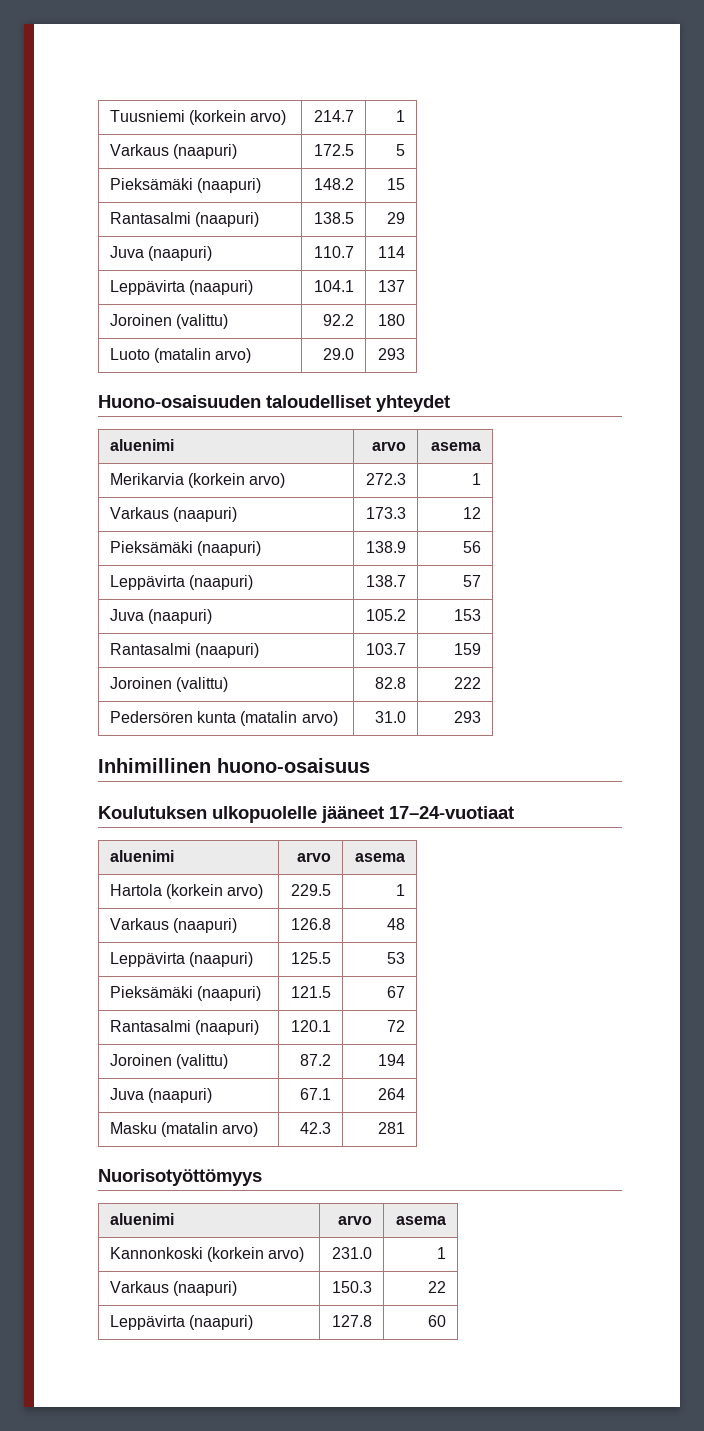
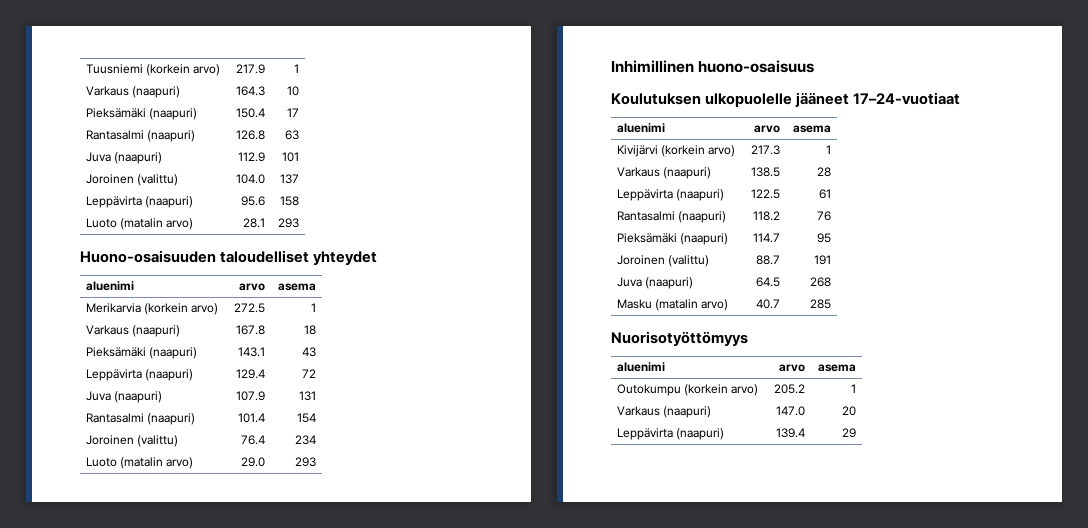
[314,110,355,122] [396,110,406,122] [109,144,237,159] [314,144,355,156] [396,144,406,156] [109,178,261,193] [314,178,355,190] [387,178,406,190] [109,212,259,227] [314,212,355,224] [387,212,406,224] [109,246,212,261] [314,246,355,258] [378,246,406,258] [109,280,253,295] [314,280,355,292] [378,280,406,292] [109,314,228,329] [323,314,355,326] [378,314,406,326] [109,348,252,363] [323,348,355,360] 214.7 | 1 // Varkaus (naapuri) | 172.5 | 5 // Pieksämäki (naapuri) | 148.2 | 15 // Rantasalmi (naapuri) | 138.5 | 29 // Juva (naapuri) | 110.7 | 114 // Leppävirta (naapuri) | 104.1 | 137 // Joroinen (valittu) | 92.2 | 180 // Luoto (matalin arvo) | 29.0 -> [236,64,266,74] [294,64,300,73] [85,86,181,98] [236,86,266,96] [287,86,300,96] [85,108,198,120] [236,108,266,118] [287,108,300,117] [85,130,196,142] [236,130,266,140] [285,130,300,140] [85,152,163,164] [238,152,266,162] [282,152,300,162] [85,174,179,186] [236,174,266,184] [280,174,300,184] [85,196,194,208] [241,196,266,206] [280,196,300,206] [85,218,194,230] [243,218,266,228] 217.9 | 1 // Varkaus (naapuri) | 164.3 | 10 // Pieksämäki (naapuri) | 150.4 | 17 // Rantasalmi (naapuri) | 126.8 | 63 // Juva (naapuri) | 112.9 | 101 // Joroinen (valittu) | 104.0 | 137 // Leppävirta (naapuri) | 95.6 | 158 // Luoto (matalin arvo) | 28.1
[366,473,407,485] [472,473,482,485] [109,507,237,522] [366,507,407,519] [463,507,482,519] [109,541,261,556] [366,541,407,553] [463,541,482,553] [109,575,253,590] [366,575,407,587] [463,575,482,587] [109,609,212,624] [366,609,407,621] [454,609,482,621] [109,643,259,658] [366,643,407,655] [454,643,482,655] [109,677,228,692] [375,677,407,689] [454,677,482,689] [109,711,338,726] [375,711,407,723] 272.3 | 1 // Varkaus (naapuri) | 173.3 | 12 // Pieksämäki (naapuri) | 138.9 | 56 // Leppävirta (naapuri) | 138.7 | 57 // Juva (naapuri) | 105.2 | 153 // Rantasalmi (naapuri) | 103.7 | 159 // Joroinen (valittu) | 82.8 | 222 // Pedersören kunta (matalin arvo) | 31.0 -> [234,303,266,313] [311,303,317,312] [85,325,181,337] [236,325,266,335] [304,325,317,335] [85,347,198,359] [238,347,266,357] [302,347,317,357] [85,369,194,381] [236,369,266,379] [302,369,317,378] [85,391,163,403] [236,391,266,401] [299,391,317,401] [85,413,196,425] [238,413,266,423] [297,413,317,423] [85,435,179,447] [241,435,266,445] [295,435,317,445] [85,457,194,469] [241,457,266,467] 272.5 | 1 // Varkaus (naapuri) | 167.8 | 18 // Pieksämäki (naapuri) | 143.1 | 43 // Leppävirta (naapuri) | 129.4 | 72 // Juva (naapuri) | 107.9 | 131 // Rantasalmi (naapuri) | 101.4 | 154 // Joroinen (valittu) | 76.4 | 234 // Luoto (matalin arvo) | 29.0
[109,884,264,899] [291,884,332,896] [396,884,406,896] [109,918,237,933] [291,918,332,930] [387,918,406,930] [109,952,253,967] [291,952,332,964] [387,952,406,964] [109,986,261,1001] [291,986,332,998] [387,986,406,998] [109,1020,259,1035] [291,1020,332,1032] [387,1020,406,1032] [109,1054,228,1069] [300,1054,332,1066] [378,1054,406,1066] [109,1088,212,1103] [300,1088,332,1100] [378,1088,406,1100] Hartola (korkein arvo) | 229.5 | 1 // Varkaus (naapuri) | 126.8 | 48 // Leppävirta (naapuri) | 125.5 | 53 // Pieksämäki (naapuri) | 121.5 | 67 // Rantasalmi (naapuri) | 120.1 | 72 // Joroinen (valittu) | 87.2 | 194 // Juva (naapuri) | 67.1 | 264 -> [616,145,736,157] [751,145,781,155] [826,145,832,154] [616,167,712,179] [751,167,781,177] [817,167,832,177] [616,189,725,201] [751,189,781,199] [819,189,832,199] [616,211,727,223] [753,211,781,221] [817,211,832,221] [616,233,729,245] [753,233,781,243] [817,233,832,243] [616,255,710,267] [756,255,781,265] [814,255,832,265] [616,277,694,289] [756,277,781,287] [810,277,832,287] Kivijärvi (korkein arvo) | 217.3 | 1 // Varkaus (naapuri) | 138.5 | 28 // Leppävirta (naapuri) | 122.5 | 61 // Rantasalmi (naapuri) | 118.2 | 76 // Pieksämäki (naapuri) | 114.7 | 95 // Joroinen (valittu) | 88.7 | 191 // Juva (naapuri) | 64.5 | 268
[300,1122,332,1134] [378,1122,406,1134] 42.3 | 281 -> [756,299,781,309] [810,299,832,309] 40.7 | 285
[109,1247,305,1262] [332,1247,373,1259] [437,1247,447,1259] [109,1281,237,1296] [332,1281,373,1293] [428,1281,447,1293] [109,1315,253,1330] [332,1315,373,1327] [428,1315,447,1327] Kannonkoski (korkein arvo) | 231.0 | 1 // Varkaus (naapuri) | 150.3 | 22 // Leppävirta (naapuri) | 127.8 | 60 -> [616,384,759,396] [774,384,806,394] [851,384,857,393] [616,406,712,418] [776,406,806,416] [842,406,857,416] [616,428,725,440] [776,428,806,438] [842,428,857,438] Outokumpu (korkein arvo) | 205.2 | 1 // Varkaus (naapuri) | 147.0 | 20 // Leppävirta (naapuri) | 139.4 | 29

